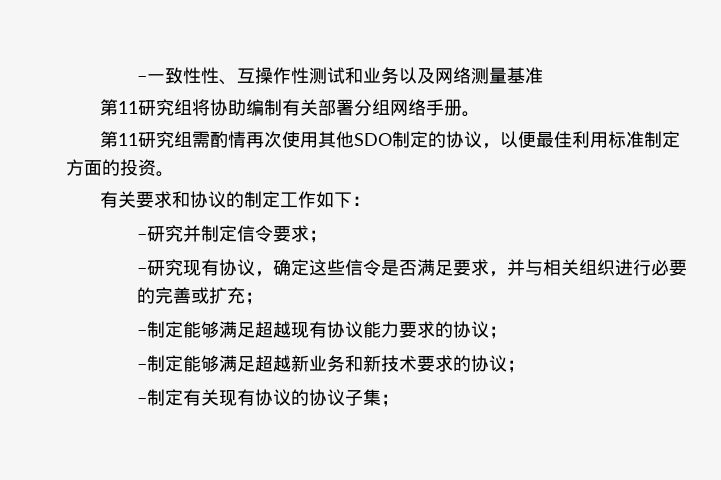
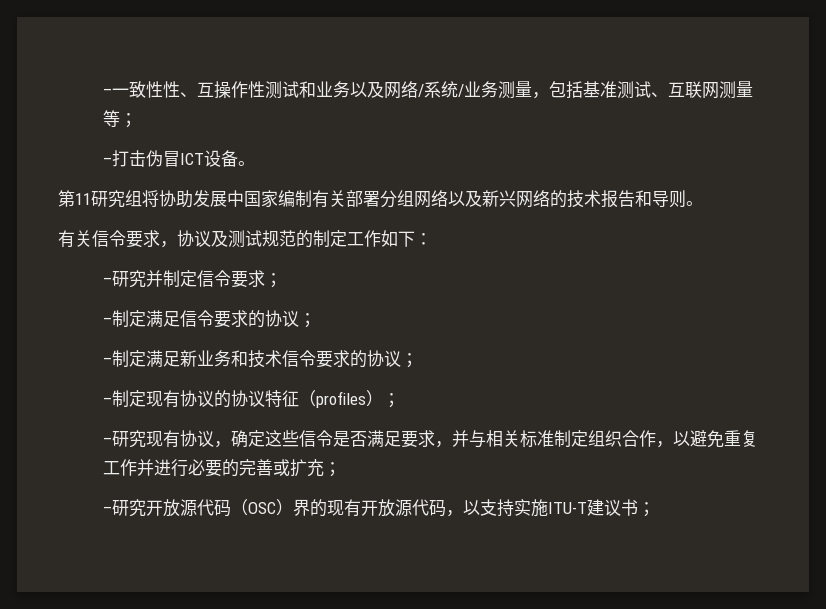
[471,67,544,84] 测量基准 -> [418,81,754,99] [103,110,138,128] [103,150,256,167] /系统/业务测量，包括基准测试、互联网测量等； // –打击伪冒ICT设备。
(247, 107) none -> [193,190,278,208] 发展中国家
[426,99,481,117] [100,131,681,149] [66,159,174,177] [100,191,227,208] 手册。 // 第11研究组需酌情再次使用其他SDO制定的协议，以便最佳利用标准制定方面的投资。 // 有关要求和协议 -> [448,190,703,208] [58,230,296,248] 以及新兴网络的技术报告和导则。 // 有关信令要求，协议及测试规范
(328, 236) none -> [103,310,317,328] [103,350,419,368] [103,390,401,408] // –制定满足信令要求的协议； // –制定满足新业务和技术信令要求的协议； // –制定现有协议的协议特征（profiles）；
[579,259,616,276] 组织 -> [520,430,759,448] [103,459,155,476] 标准制定组织合作，以避免重复工作并
[147,321,508,339] [137,355,526,373] [137,389,382,406] 制定能够满足超越现有协议能力要求的协议； // –制定能够满足超越新业务和新技术要求的协议； // –制定有关现有协议的协议子集 -> [112,499,639,517] 研究开放源代码（OSC）界的现有开放源代码，以支持实施ITU-T建议书

